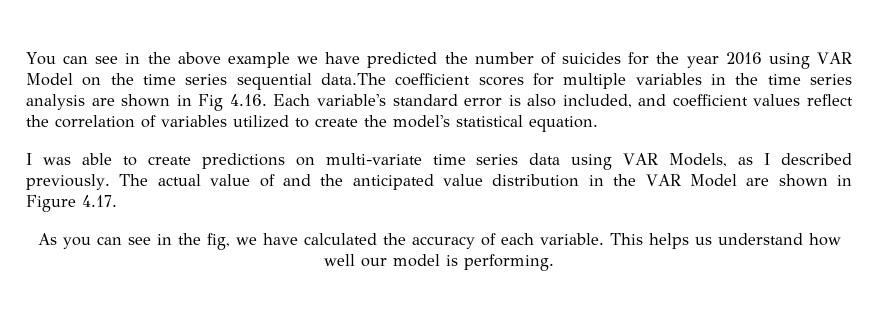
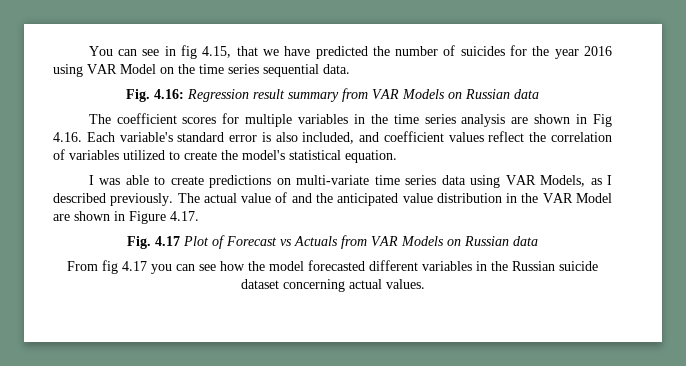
[147,52,290,68] the above example -> [180,45,258,59] fig 4.15, that
[321,73,386,85] data.The -> [323,64,350,74] [126,88,539,102] [88,114,111,124] data. // Fig. 4.16: Regression result summary from VAR Models on Russian data // The
[37,233,841,250] [324,254,554,271] As you can see in the fig, we have calculated the accuracy of each variable. This helps us understand how well our model is performing. -> [127,235,538,249] [67,260,598,274] [240,279,425,292] Fig. 4.17 Plot of Forecast vs Actuals from VAR Models on Russian data // From fig 4.17 you can see how the model forecasted different variables in the Russian suicide dataset concerning actual values.

